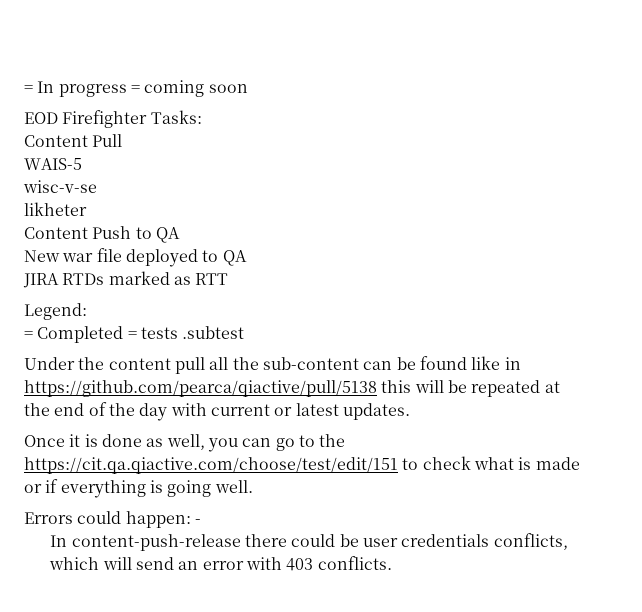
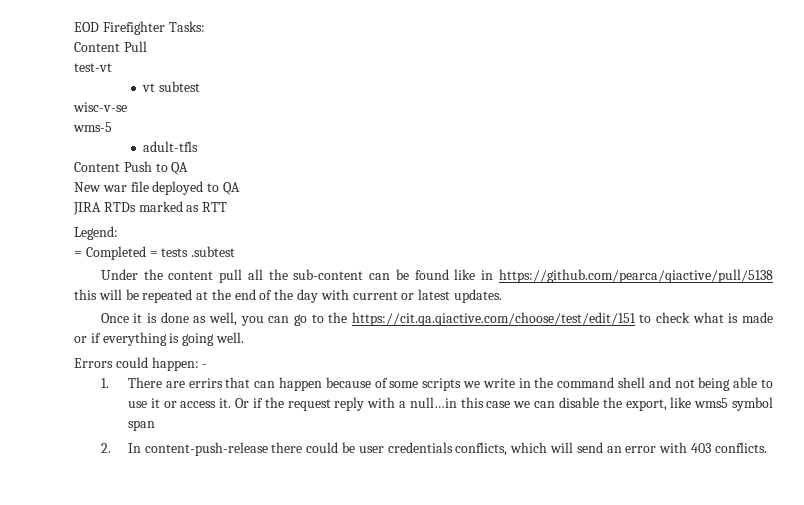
[24,80,248,97] = In progress = coming soon // -> (74, 27) none
[24,158,82,170] WAIS-5 -> [74,63,112,72] [142,81,201,92] test-vt // vt subtest
[24,202,87,216] likheter -> [73,122,112,132] [143,141,199,152] wms-5 // adult-tfls
(201, 521) none -> [100,377,773,391] [127,397,774,411] [127,420,155,431] [100,443,111,453] 1. There are errirs that can happen because of some scripts we write in the command shell and not being able to use it or access it. Or if the request reply with a null…in this case we can disable the export, like wms5 symbol span // 2.

